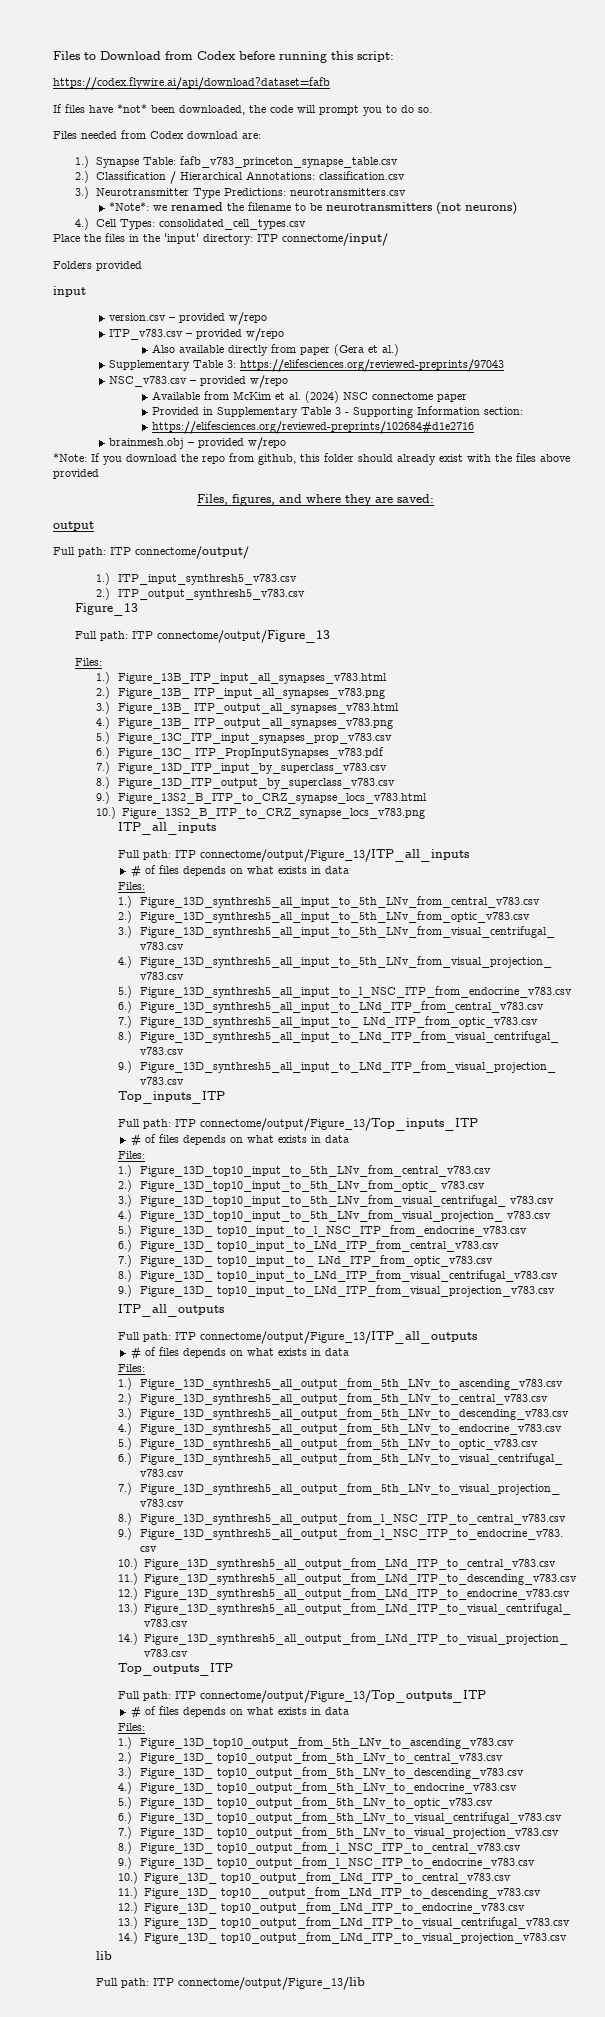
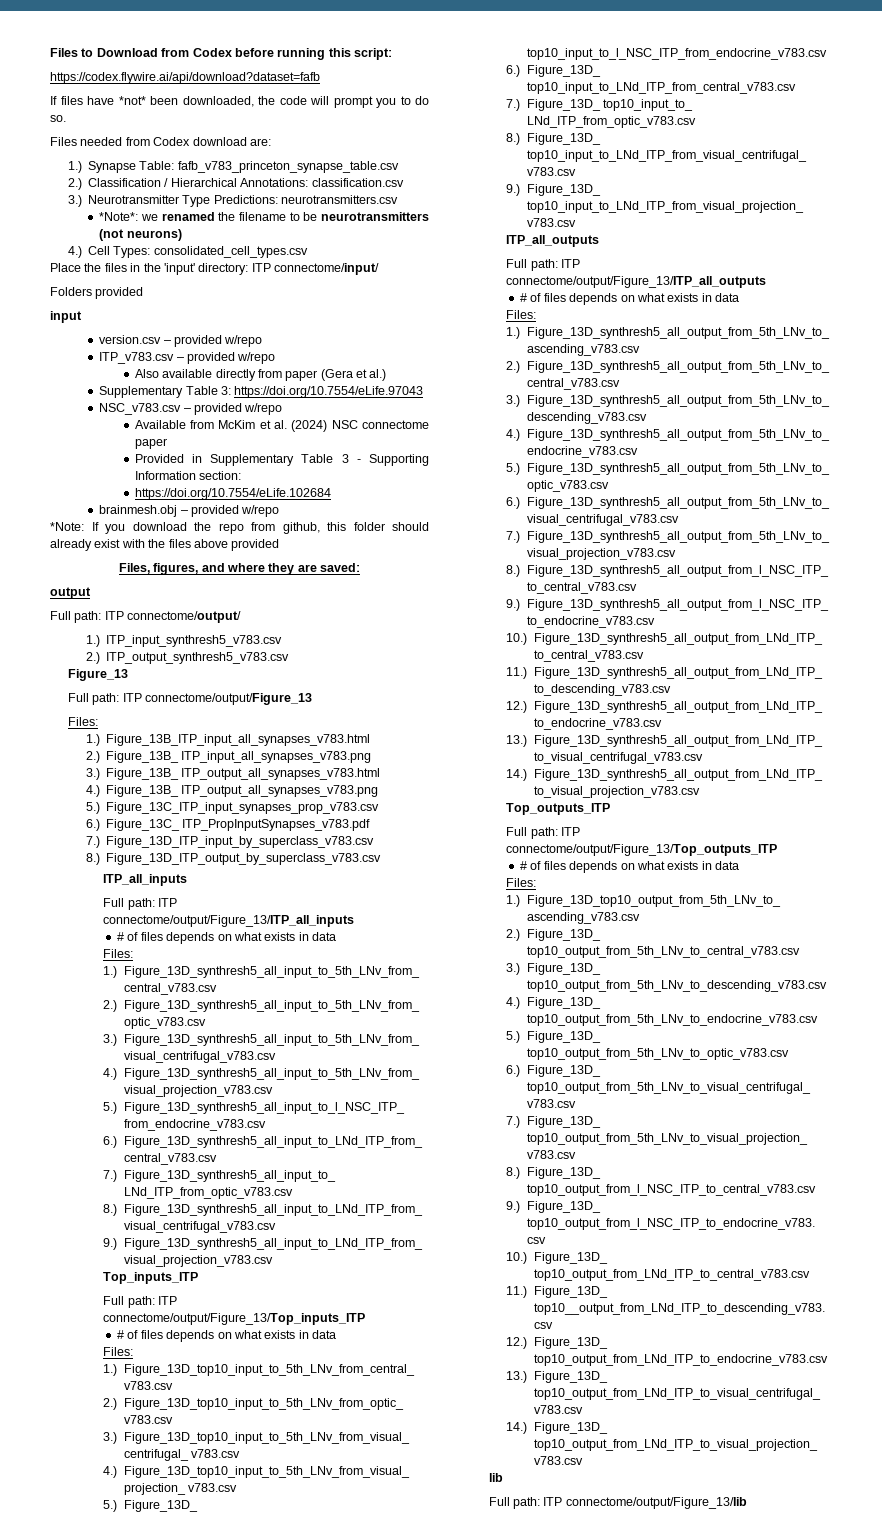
[239,359,504,372] https://elifesciences.org/reviewed-preprints/97043 -> [234,386,424,398] https://doi.org/10.7554/eLife.97043
[152,420,475,434] https://elifesciences.org/reviewed-preprints/102684#d1e2716 -> [134,488,331,500] https://doi.org/10.7554/eLife.102684
[96,792,428,804] [96,807,426,819] // 9.) Figure_13S2_B_ITP_to_CRZ_synapse_locs_v783.html // 10.) Figure_13S2_B_ITP_to_CRZ_synapse_locs_v783.png -> (381, 859) none

